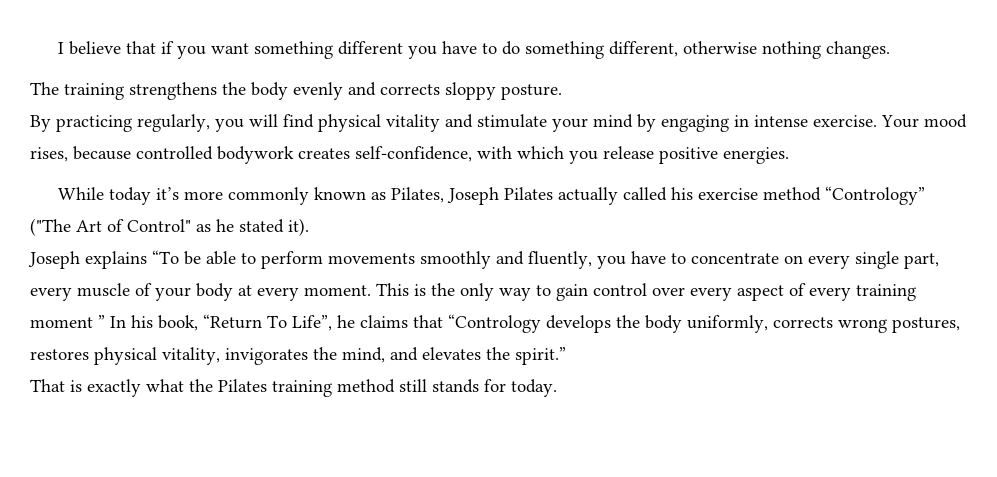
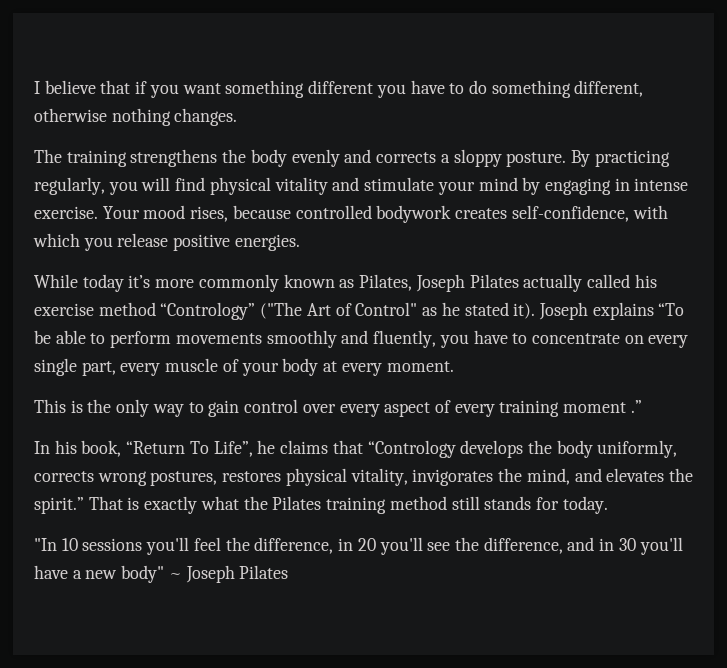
(440, 89) none -> [440,154,450,163] a
(562, 92) // -> (567, 159) none
(309, 227) // -> (536, 311) none
(371, 290) none -> (454, 366) //
[98,315,105,328] ” -> [630,400,642,413] .” //
(566, 356) // -> (84, 505) none
(557, 388) none -> [34,537,683,555] [34,565,289,583] // "In 10 sessions you'll feel the difference, in 20 you'll see the difference, and in 30 you'll have a new body" ~ Joseph Pilates

